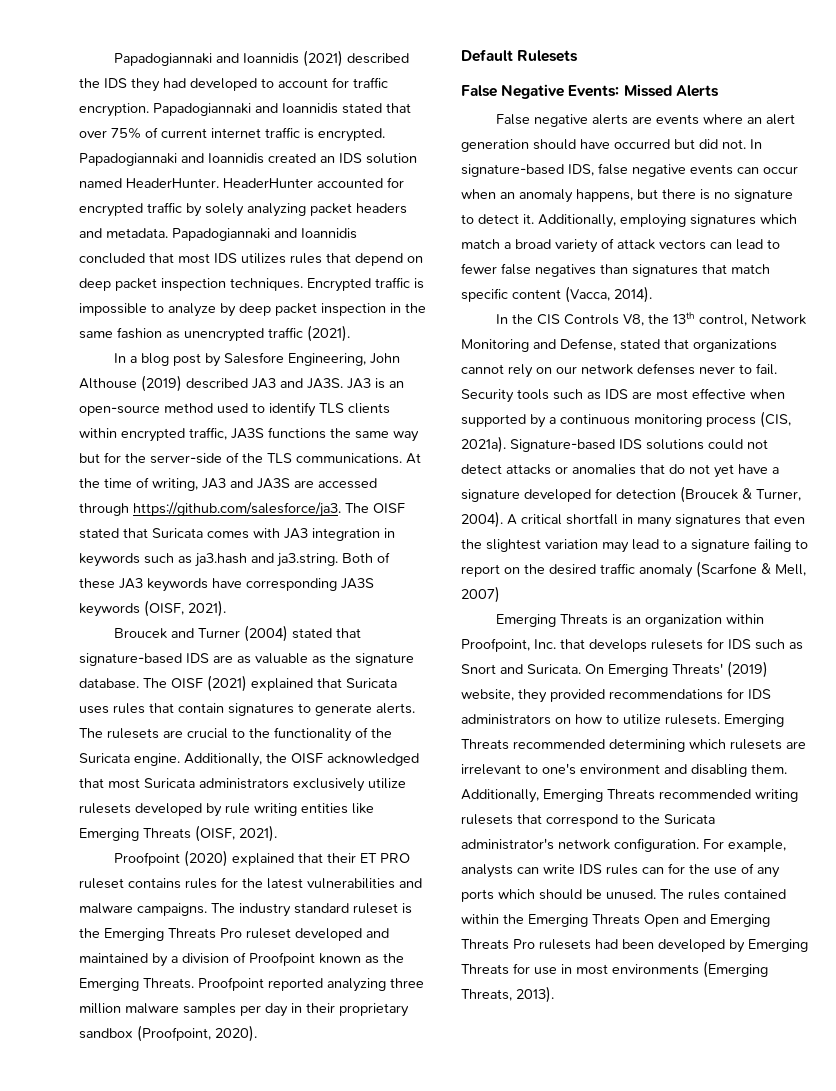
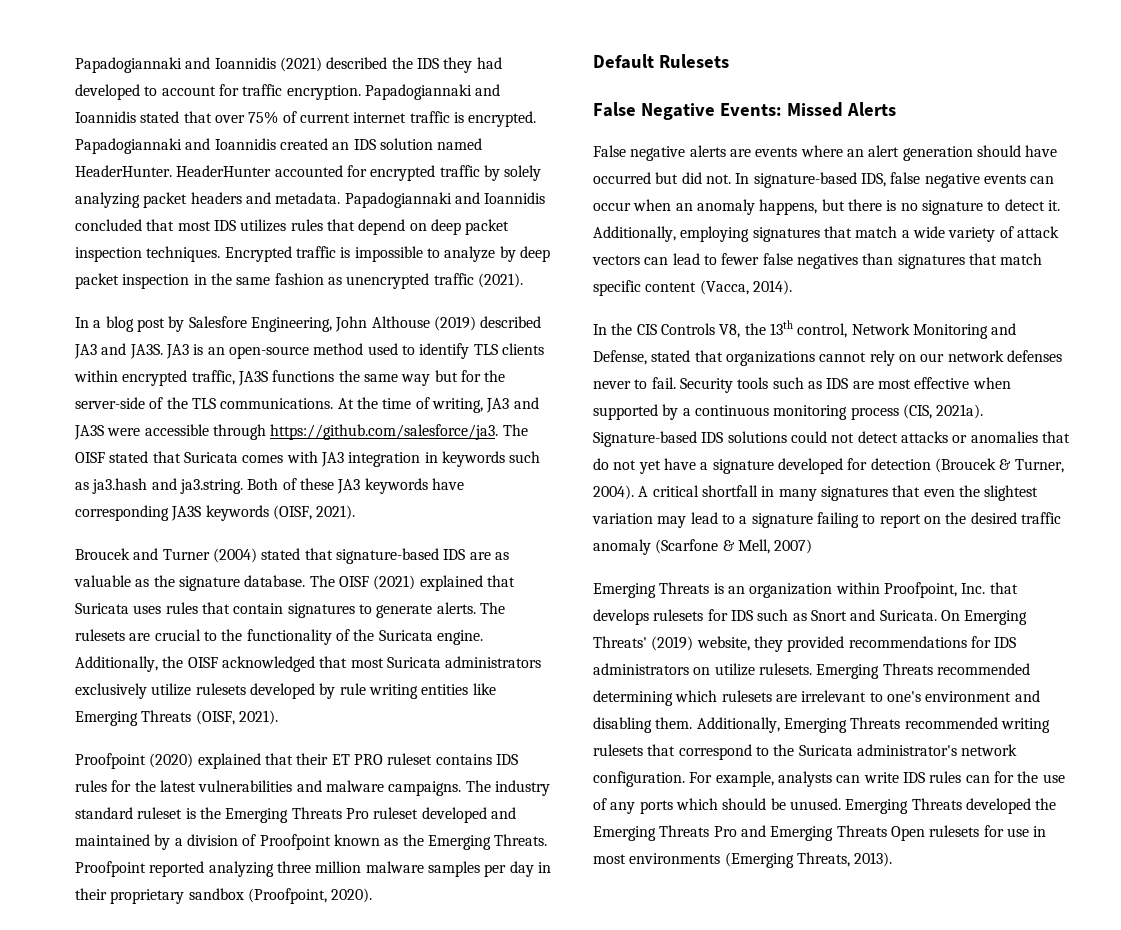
[294,478,377,489] are accessed -> [107,424,209,436] were accessible
(181, 883) none -> [495,754,518,765] IDS
[760,214,797,224] which -> [823,226,852,238] that
[515,239,551,249] broad -> [912,226,945,238] wide
[575,714,619,724] how to -> (711, 671) none
[660,889,786,900] [461,914,679,927] The rules contained within the Emerging Threats Open -> [845,798,1057,814] [593,825,737,841] Emerging Threats developed the Emerging Threats Pro
[513,939,808,953] [461,964,509,975] Pro rulesets had been developed by Emerging Threats -> [890,825,980,841] Open rulesets

